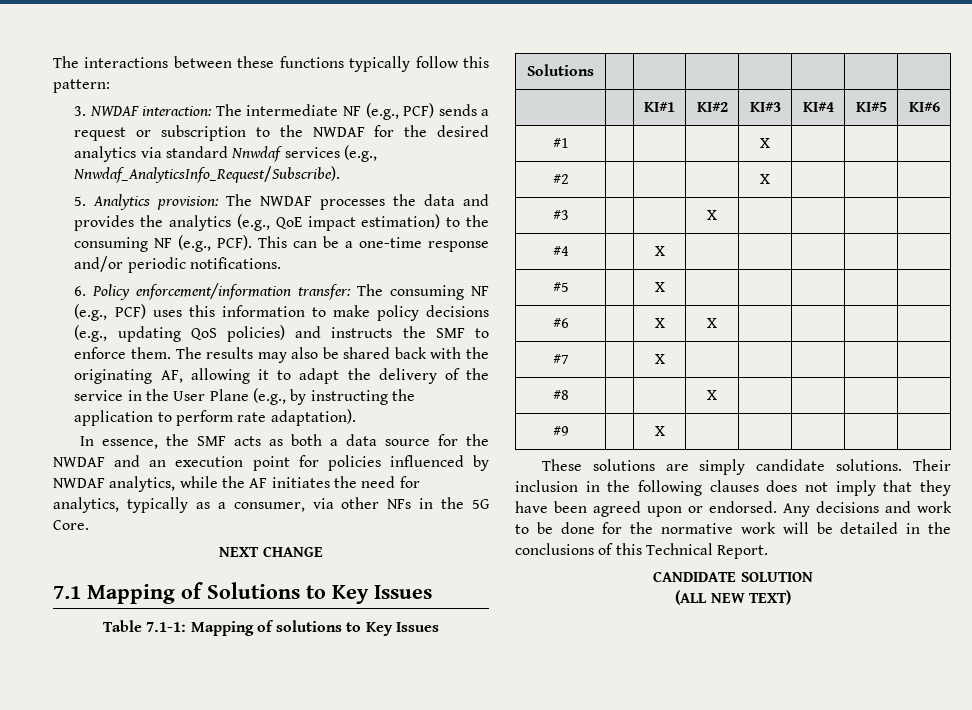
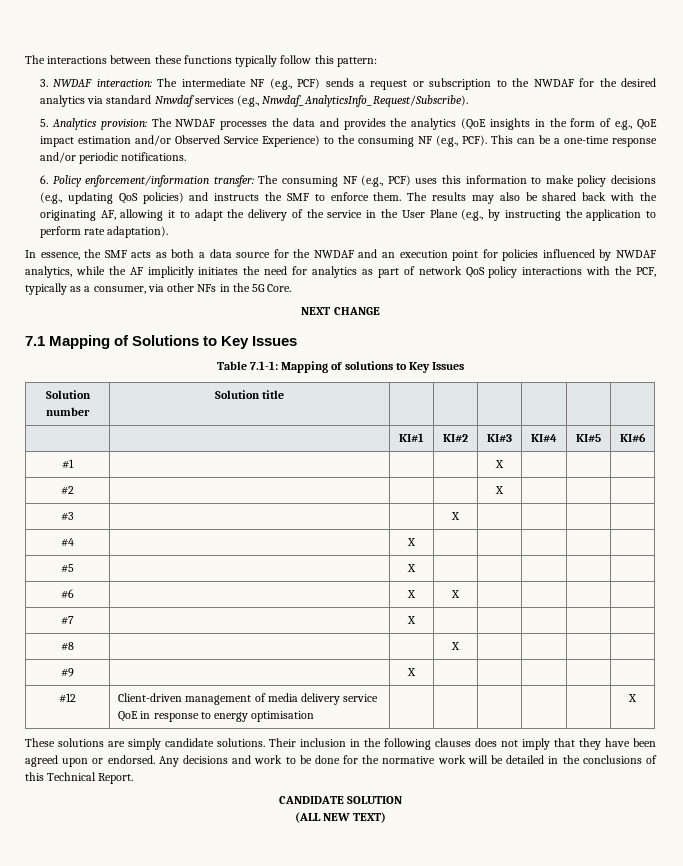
[236,214,441,231] (e.g., QoE impact estimation) -> [461,118,657,130] [39,135,320,147] (QoE insights in the form of e.g., QoE impact estimation and/or Observed Service Experience)
(268, 483) none -> [147,266,194,278] implicitly
[53,497,119,513] analytics, -> [312,266,656,278] analytics as part of network QoS policy interactions with the PCF,
[527,64,594,76] Solutions | -> [45,390,91,399] [46,407,90,416] [214,390,285,399] Solution number | Solution title
(665, 431) none -> [59,693,76,703] [118,693,379,705] [118,711,315,722] [628,694,637,702] // #12 | Client-driven management of media delivery service QoE in response to energy optimisation | | | | | | X

